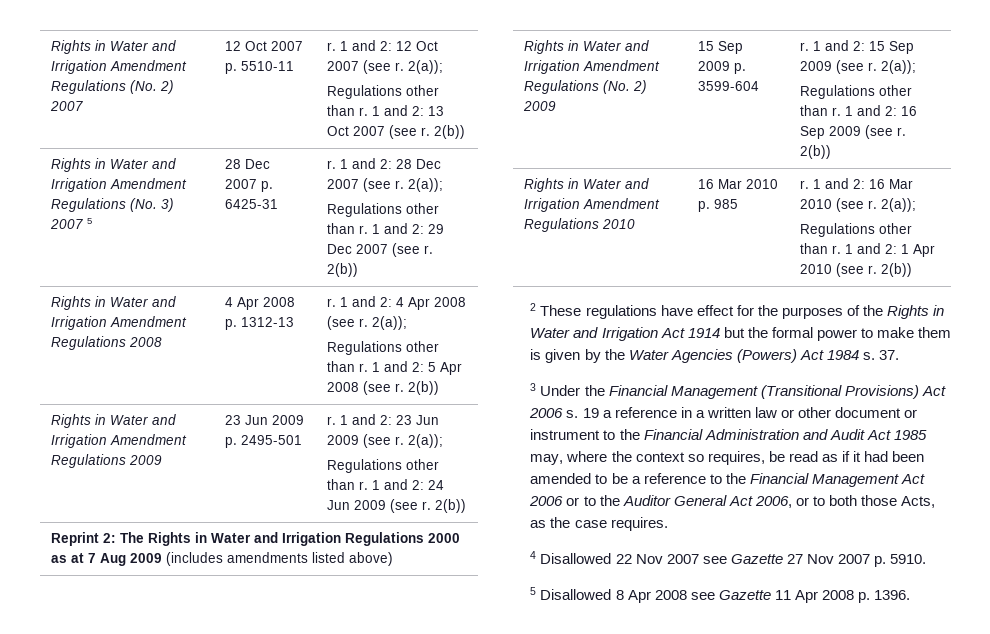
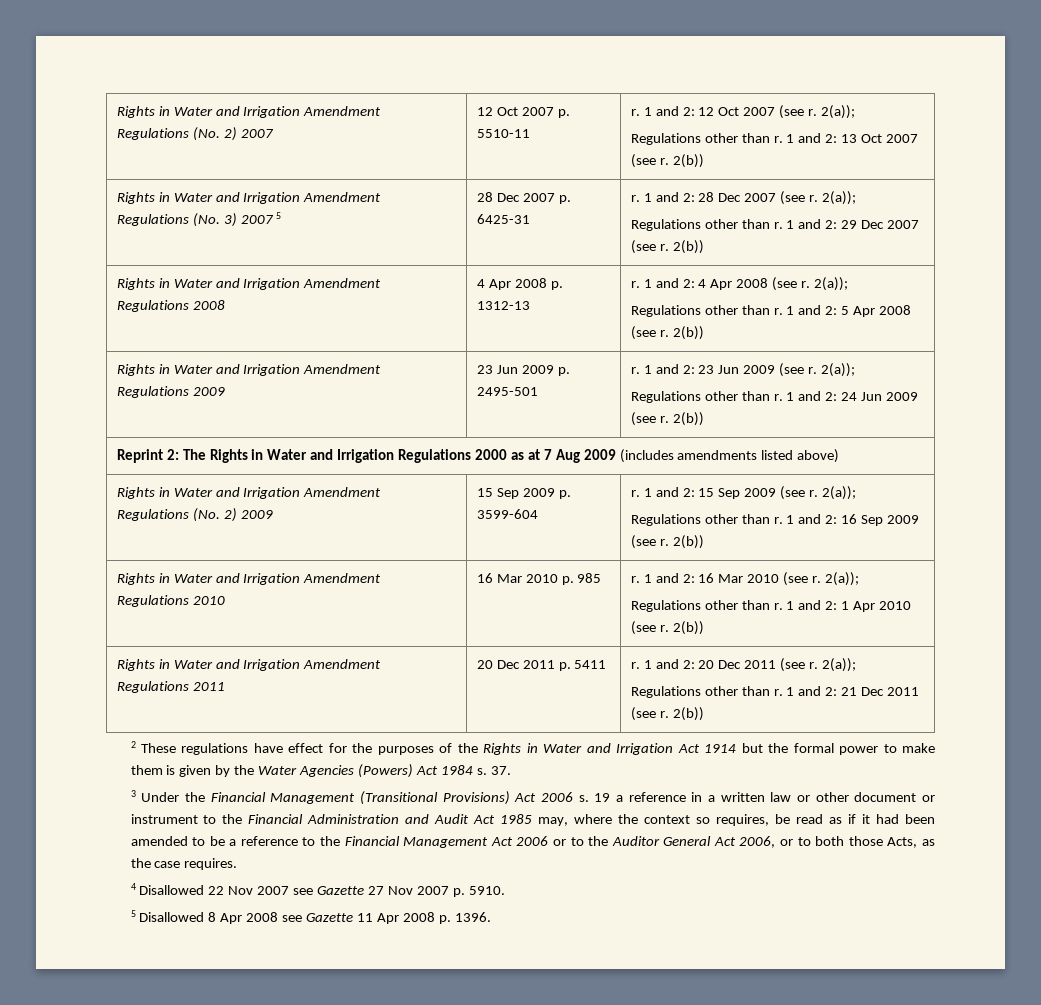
(913, 270) none -> [116,659,382,671] [116,681,225,693] [476,660,607,671] [630,658,857,672] [630,686,920,698] [630,707,704,721] // Rights in Water and Irrigation Amendment Regulations 2011 | 20 Dec 2011 p. 5411 | r. 1 and 2: 20 Dec 2011 (see r. 2(a)); // Regulations other than r. 1 and 2: 21 Dec 2011 (see r. 2(b))

